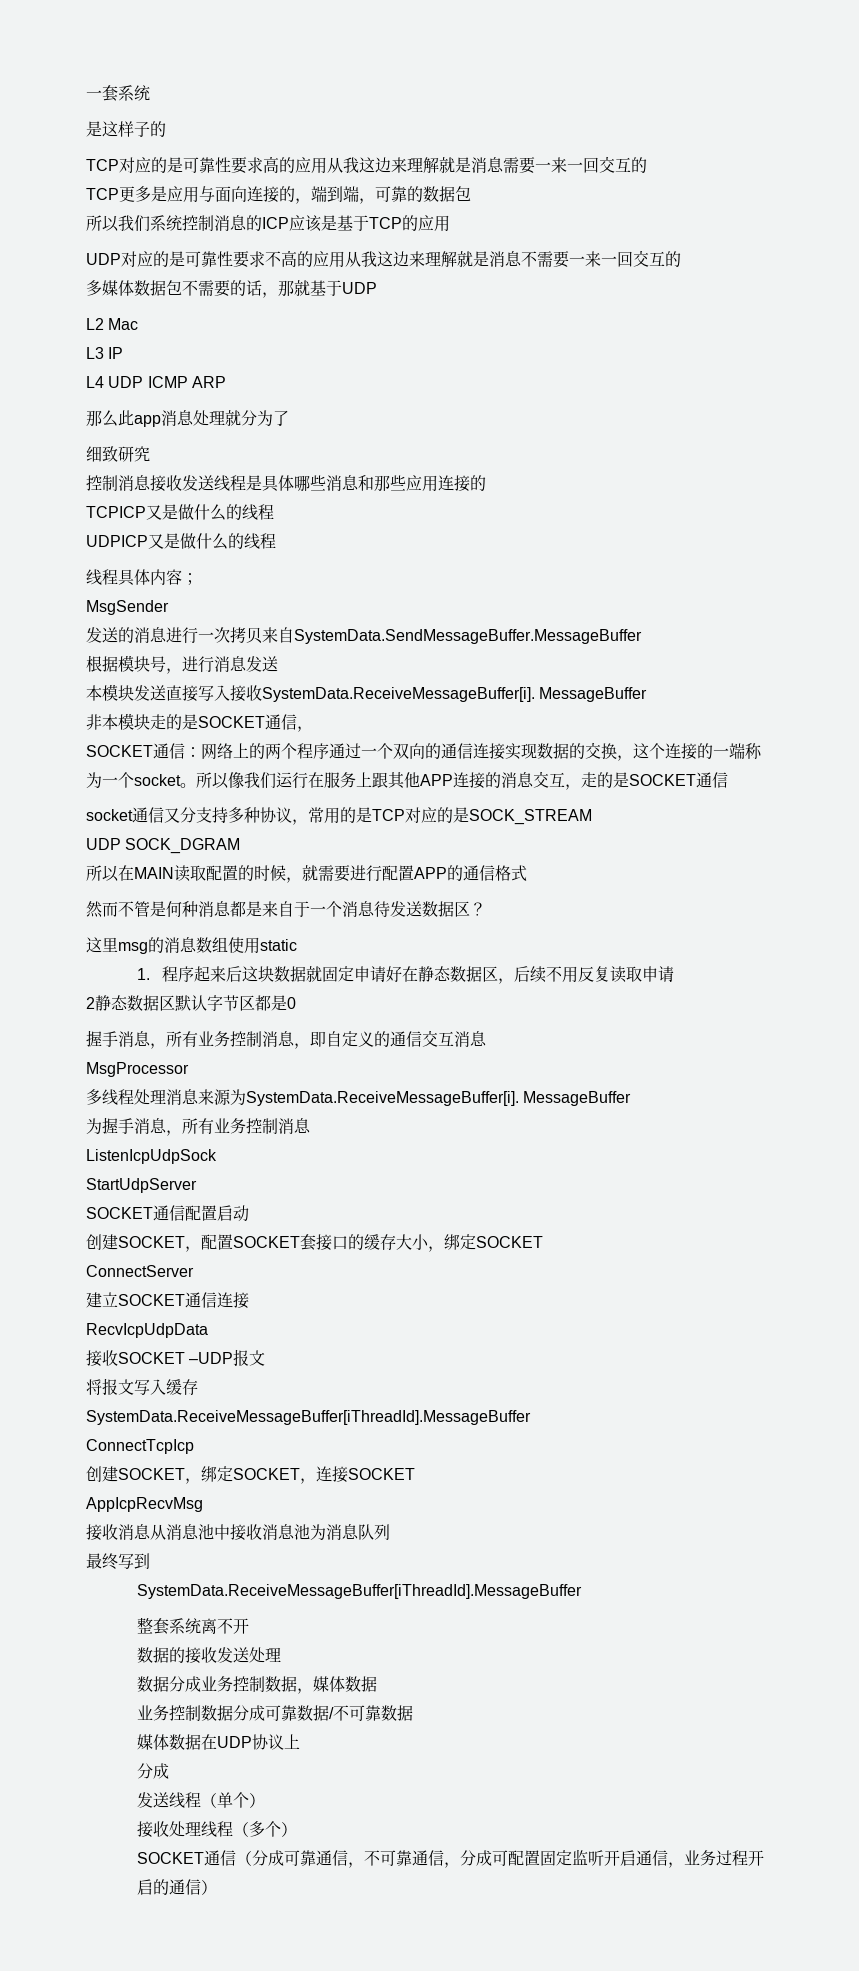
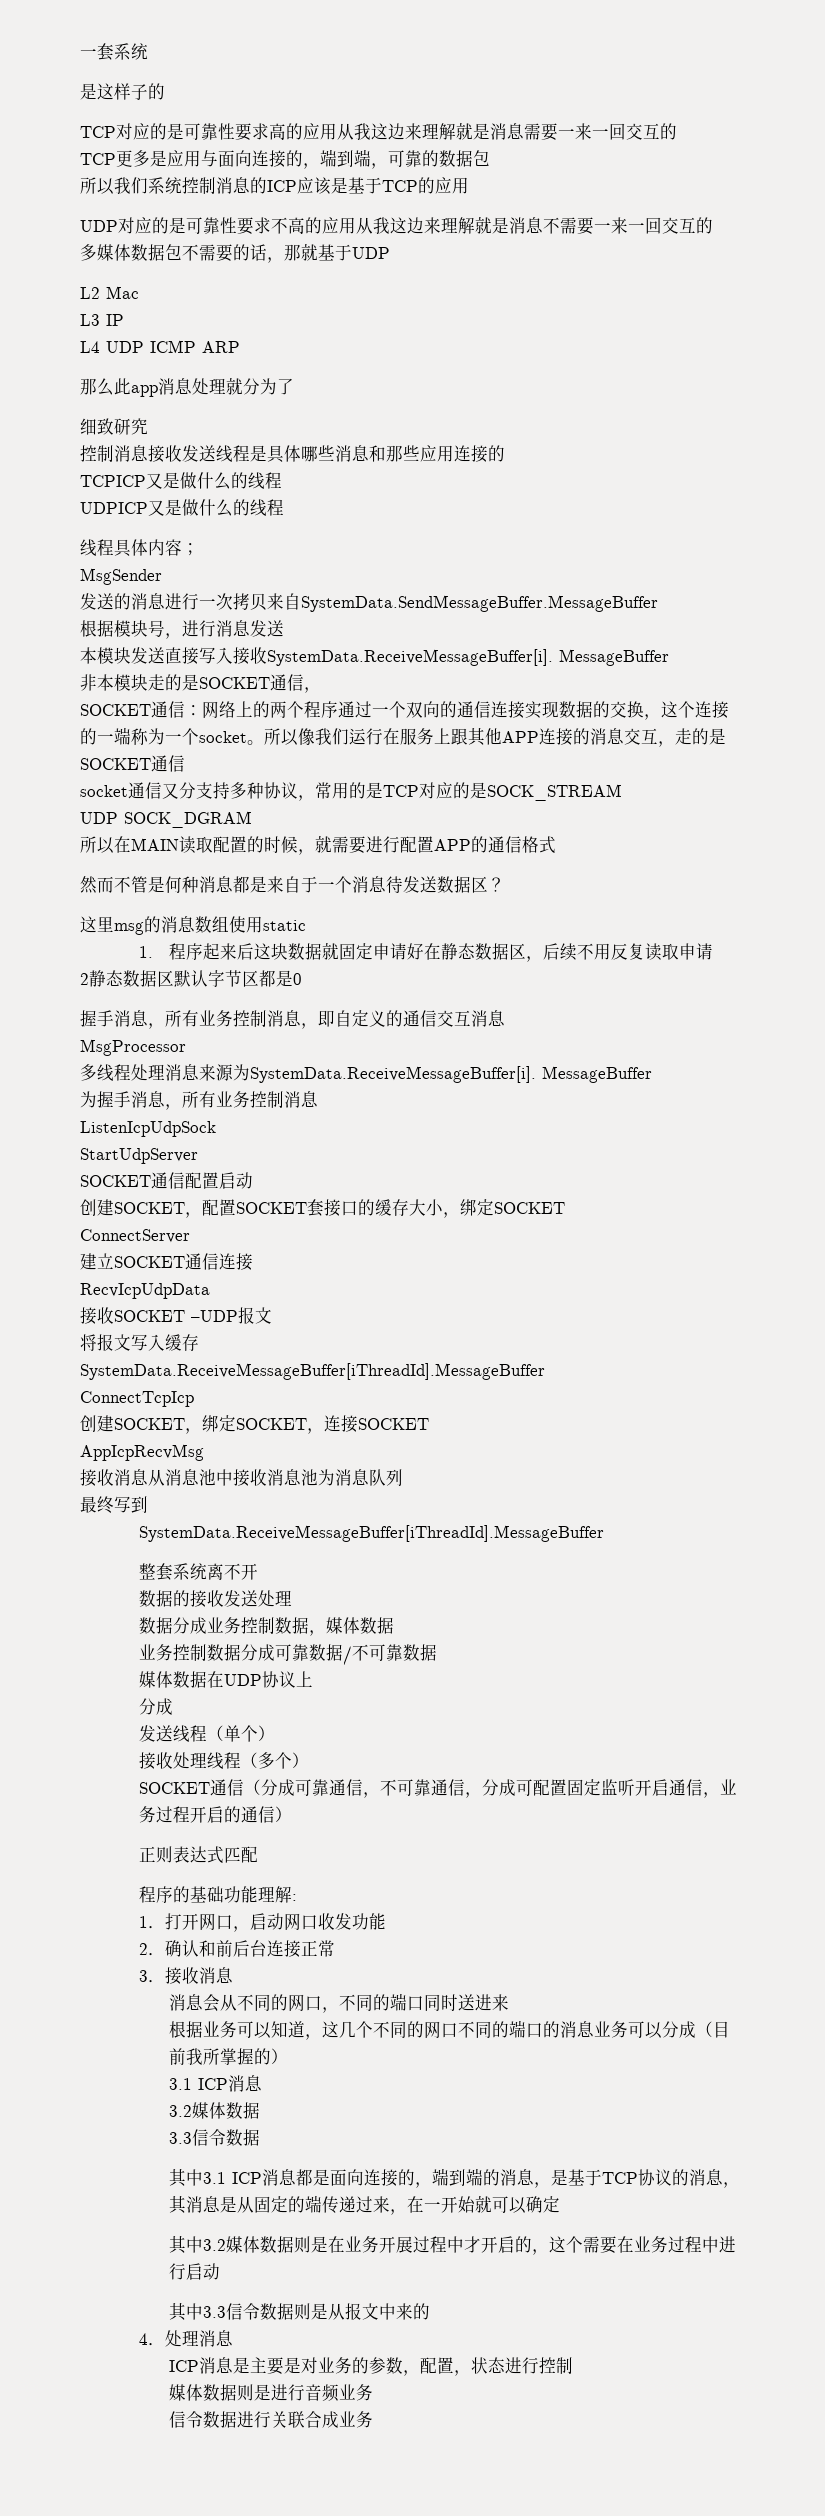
(217, 1887) none -> [139,1846,259,1864] [139,1886,298,1903] [139,1913,387,1932] [139,1940,336,1958] [139,1967,234,1985] [169,1993,510,2013] [169,2020,731,2040] [169,2048,289,2065] [169,2075,263,2092] [169,2102,261,2119] [169,2129,261,2146] [169,2168,741,2188] [169,2195,561,2215] [169,2236,737,2255] [169,2263,221,2280] [169,2303,431,2321] [139,2330,234,2347] [169,2357,574,2376] [169,2384,374,2402] [169,2411,374,2428] // 正则表达式匹配 // 程序的基础功能理解: // 1．打开网口，启动网口收发功能 // 2．确认和前后台连接正常 // 3．接收消息 // 消息会从不同的网口，不同的端口同时送进来 // 根据业务可以知道，这几个不同的网口不同的端口的消息业务可以分成（目前我所掌握的） // 3.1 ICP消息 // 3.2媒体数据 // 3.3信令数据 // 其中3.1 ICP消息都是面向连接的，端到端的消息，是基于TCP协议的消息，其消息是从固定的端传递过来，在一开始就可以确定 // 其中3.2媒体数据则是在业务开展过程中才开启的，这个需要在业务过程中进行启动 // 其中3.3信令数据则是从报文中来的 // 4．处理消息 // ICP消息是主要是对业务的参数，配置，状态进行控制 // 媒体数据则是进行音频业务 // 信令数据进行关联合成业务

